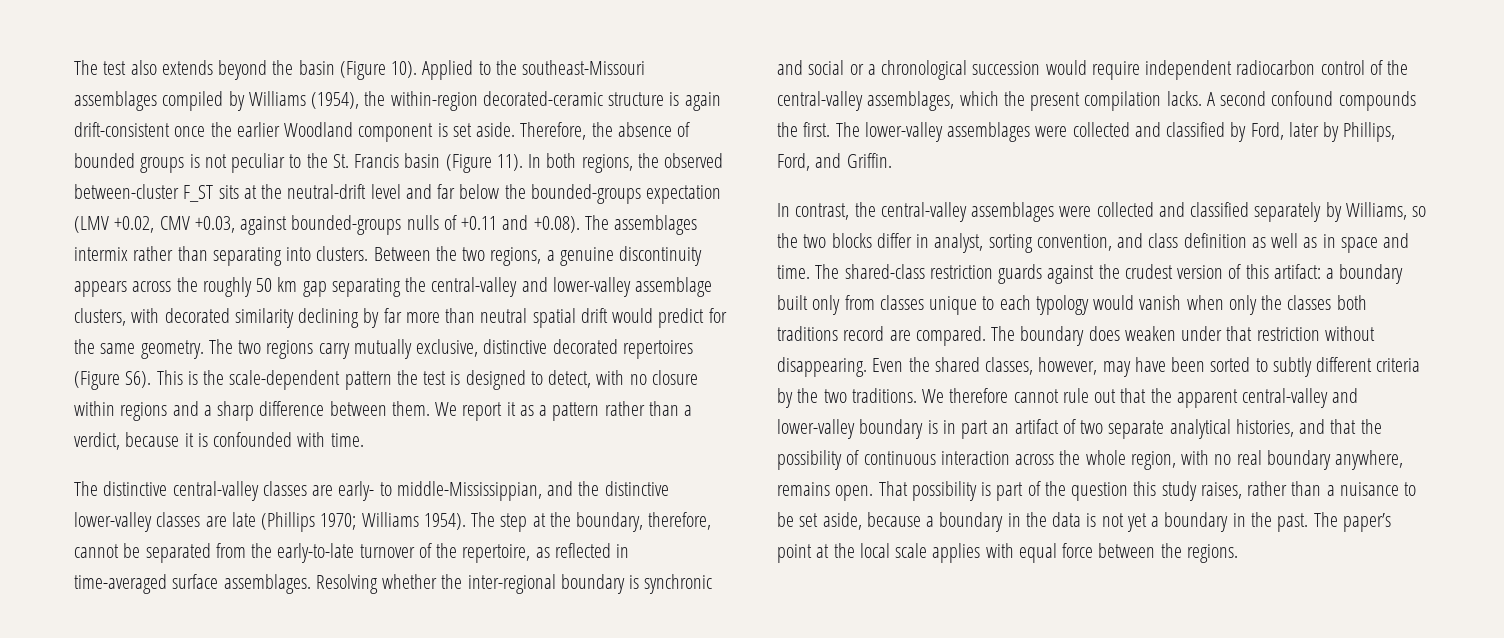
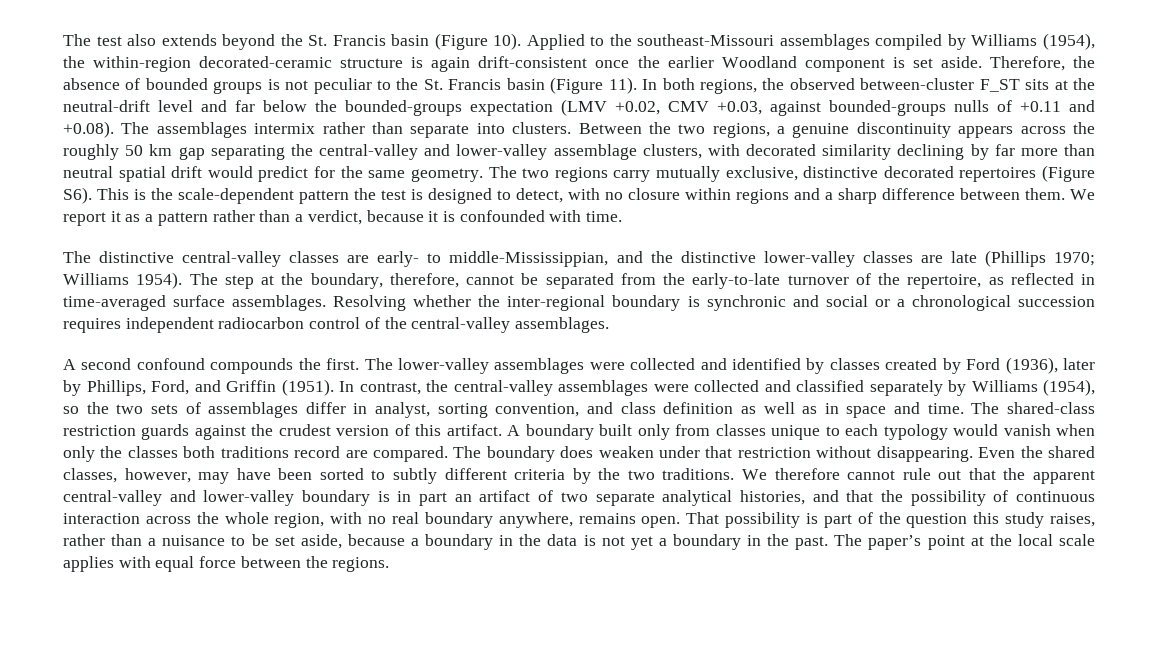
(294, 67) none -> [308,35,386,46] St. Francis
[212,247,282,266] separating -> [410,124,470,138] separate
[1045,60,1140,80] would require -> [63,318,121,333] requires
[867,91,1202,111] assemblages, which the present compilation lacks. -> [515,317,610,333] assemblages. //
[1166,122,1284,142] classified by Ford, -> [732,357,1058,374] identified by classes created by Ford (1936),
[846,153,892,168] Griffin. // -> [226,379,334,396] Griffin (1951).
[1345,202,1407,220] Williams, -> [971,379,1095,396] Williams (1954),
[831,233,872,248] blocks -> [150,402,299,418] sets of assemblages
[1273,264,1335,279] artifact: a -> [446,424,521,436] artifact. A

